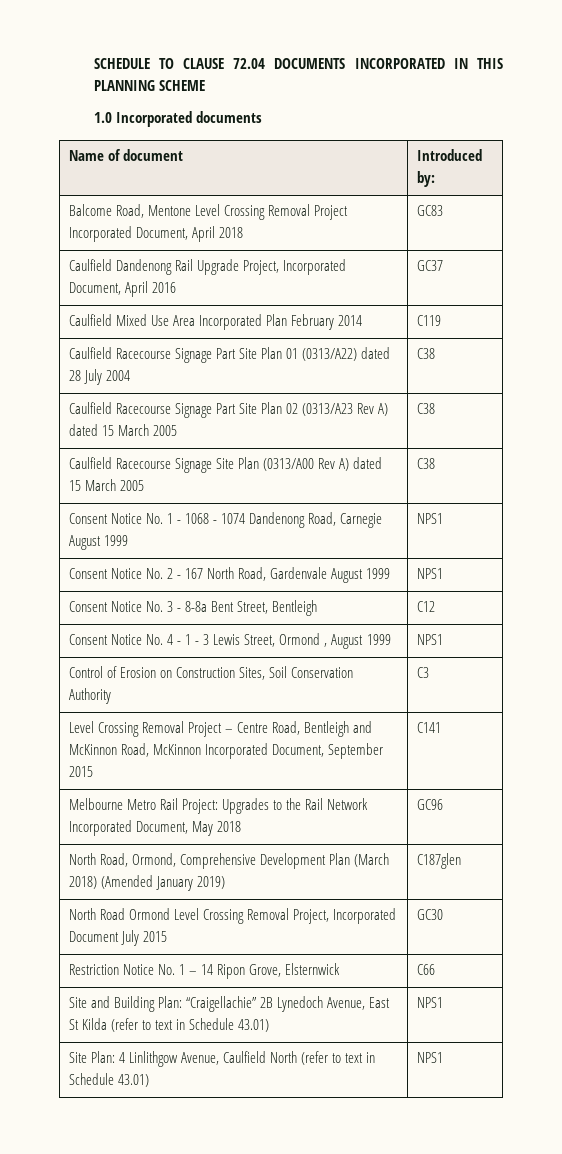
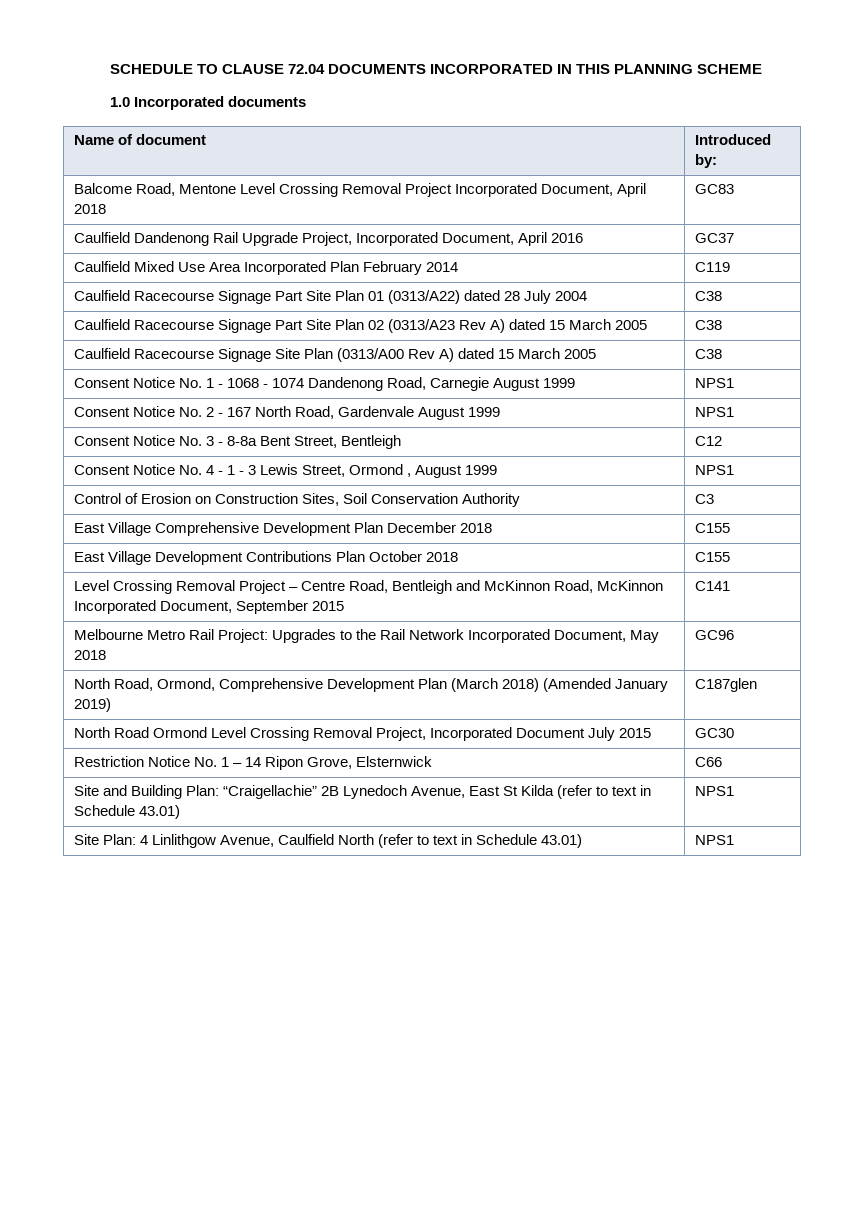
(429, 672) none -> [73,522,492,536] [694,523,730,533] [73,551,458,565] [694,552,730,562] // East Village Comprehensive Development Plan December 2018 | C155 // East Village Development Contributions Plan October 2018 | C155

